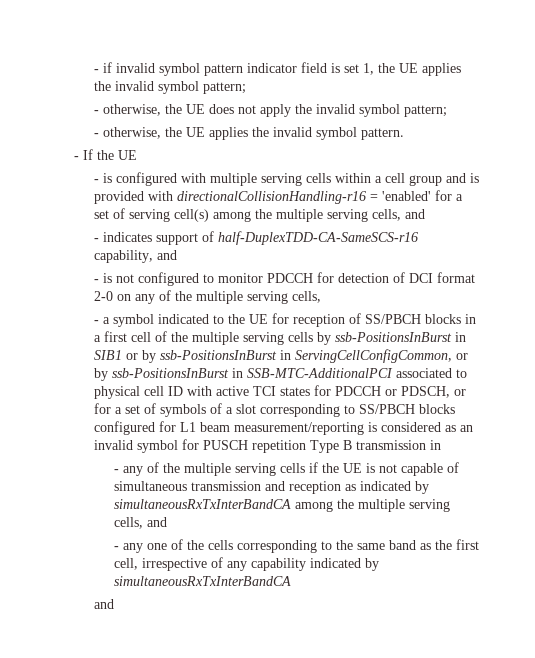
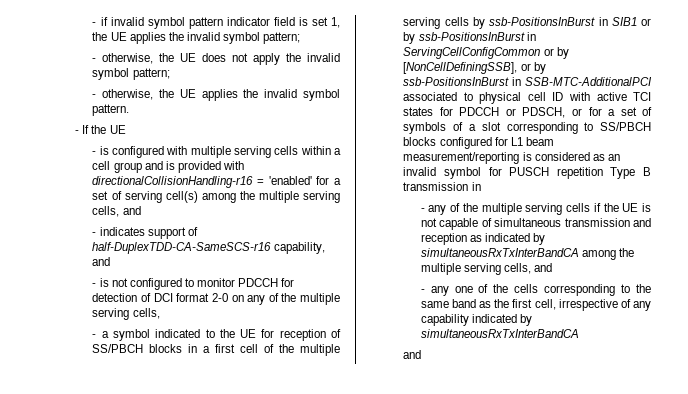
[295,349,453,363] ServingCellConfigCommon, -> [403,47,569,59] [403,62,518,74] ServingCellConfigCommon or by [NonCellDefiningSSB],

